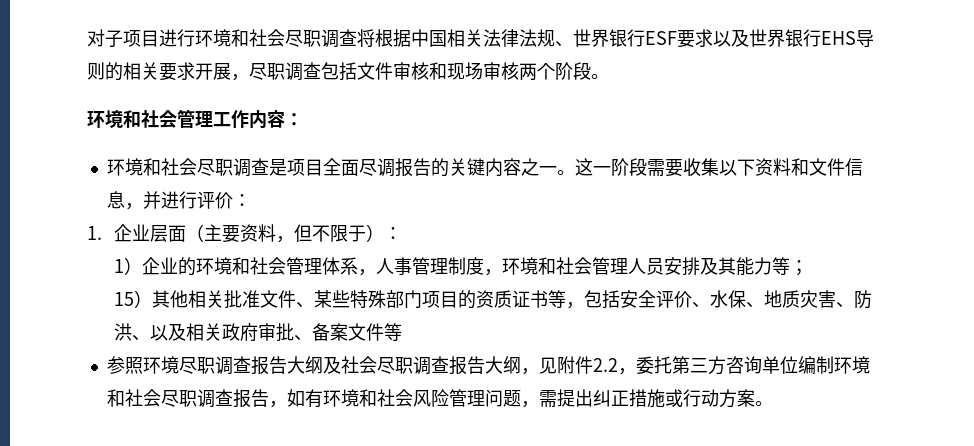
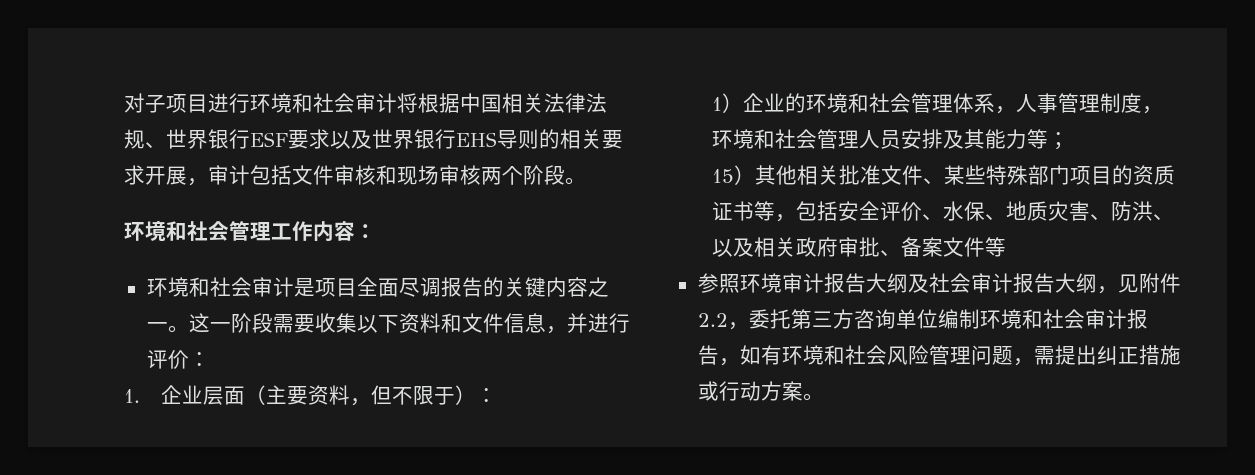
[285,29,357,48] 尽职调查 -> [355,93,397,113] 审计
[249,62,321,81] 尽职调查 -> [208,165,250,185] 审计
[196,158,269,177] 尽职调查 -> [251,277,294,297] 审计
[178,356,251,375] 尽职调查 -> [781,273,824,293] 审计
[376,356,449,375] 尽职调查 -> [970,273,1013,293] 审计
[160,389,233,408] 尽职调查 -> [1084,309,1127,329] 审计

